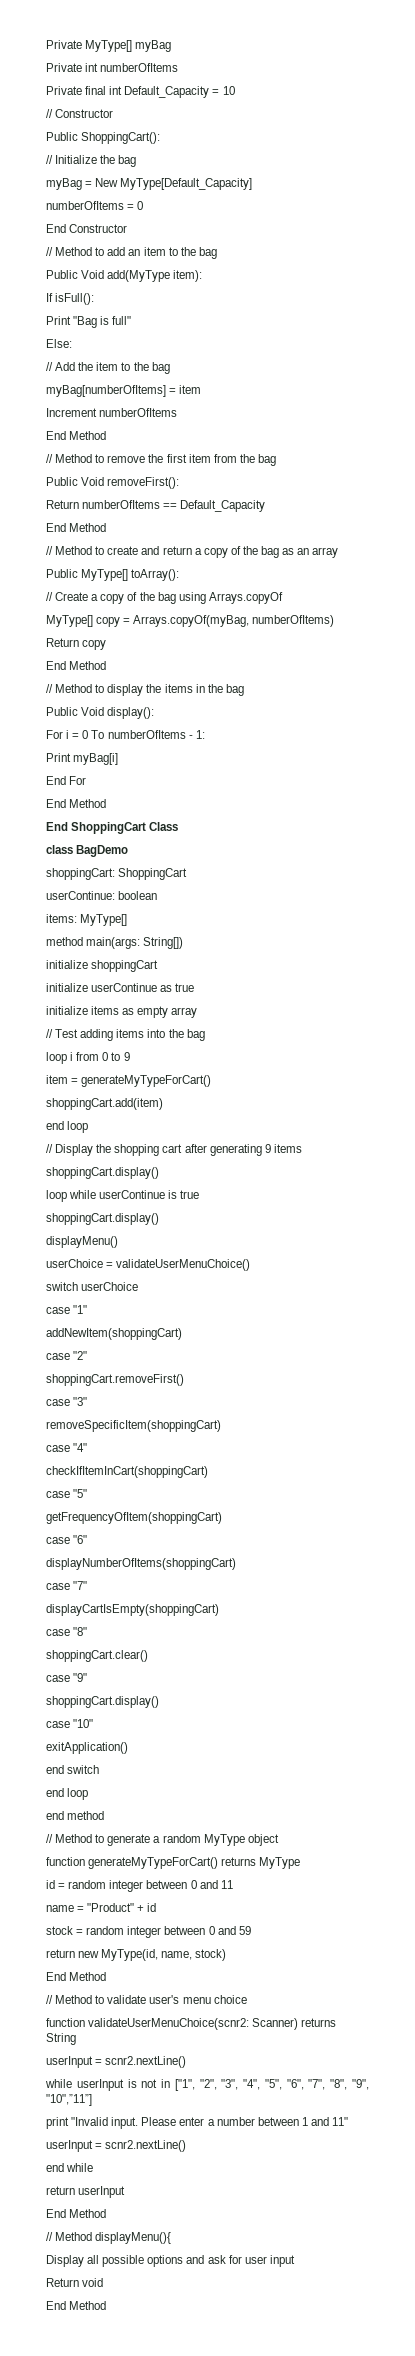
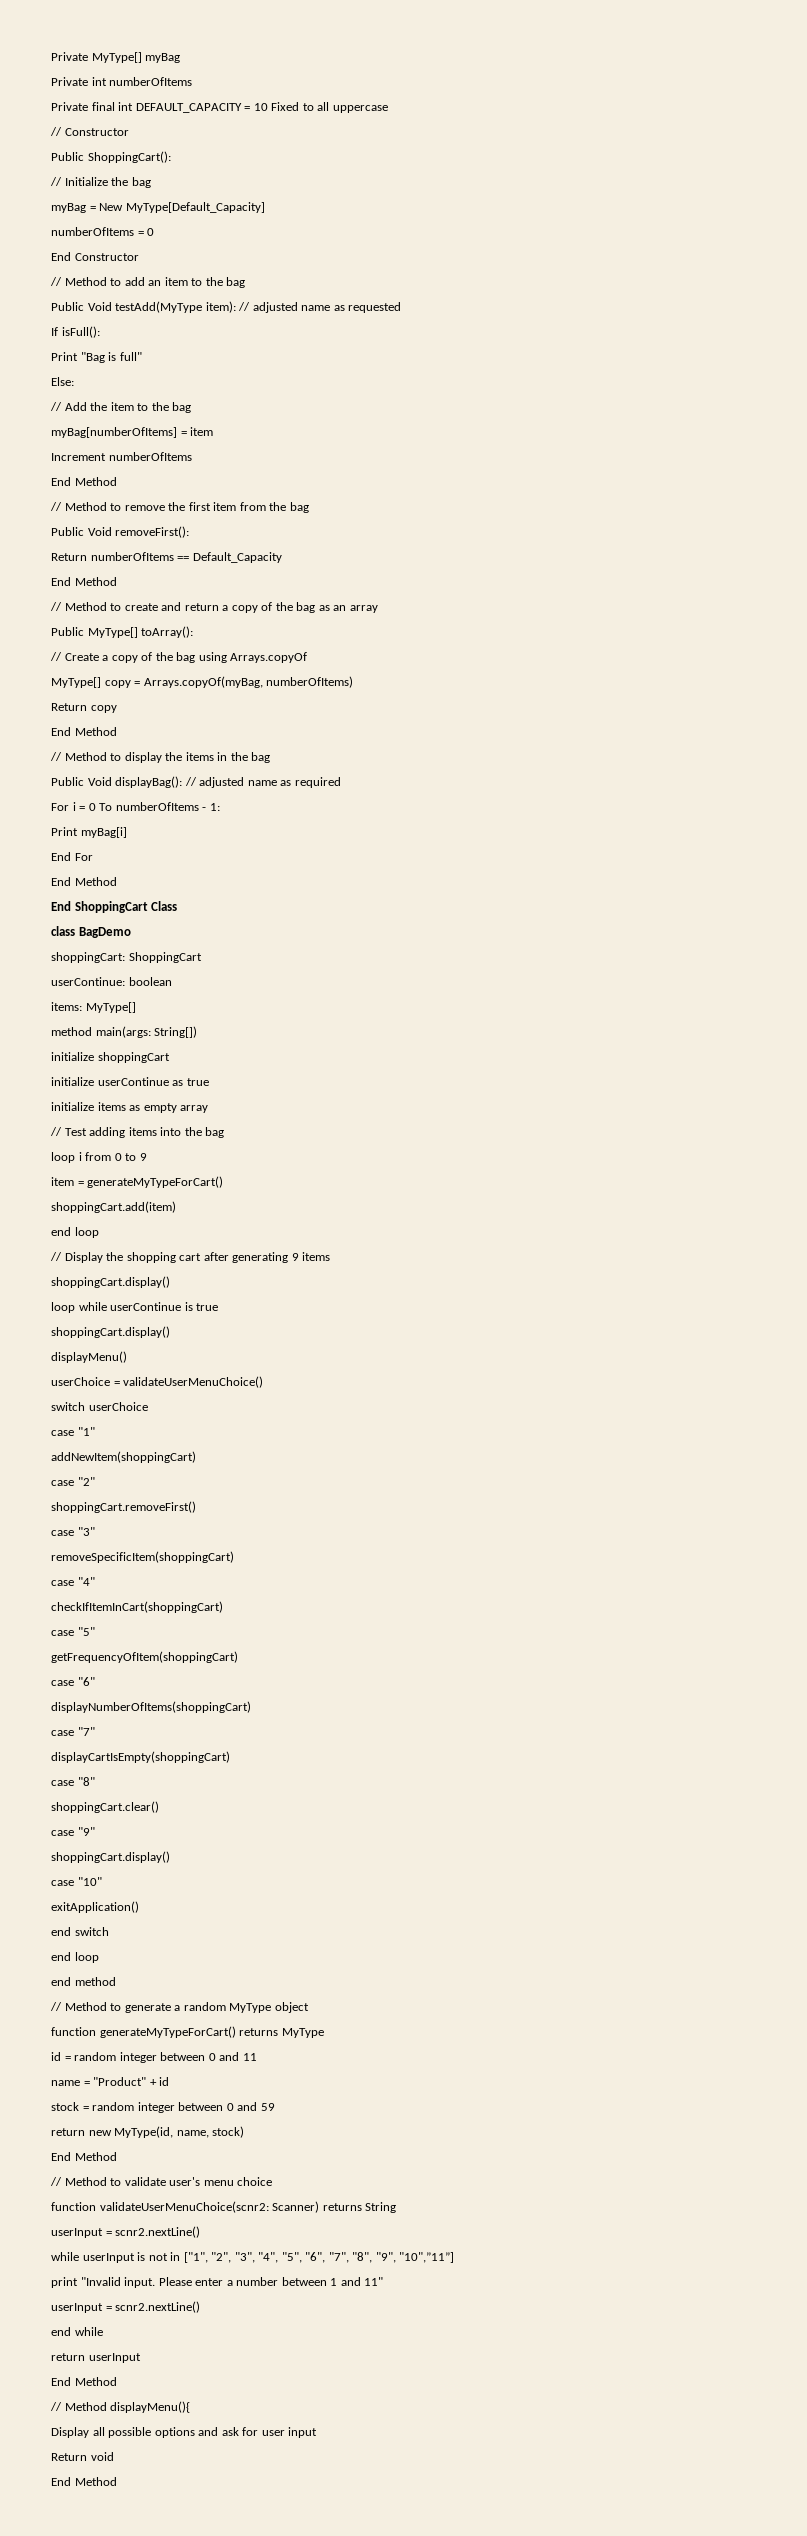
[124,86,210,98] Default_Capacity -> [135,103,242,113] DEFAULT_CAPACITY
(235, 90) none -> [271,102,388,113] Fixed to all uppercase
[107,270,171,282] add(MyType -> [115,301,203,313] testAdd(MyType
(203, 276) none -> [238,302,402,313] // adjusted name as requested
[107,707,155,719] display(): -> [115,776,341,788] displayBag(): // adjusted name as required

